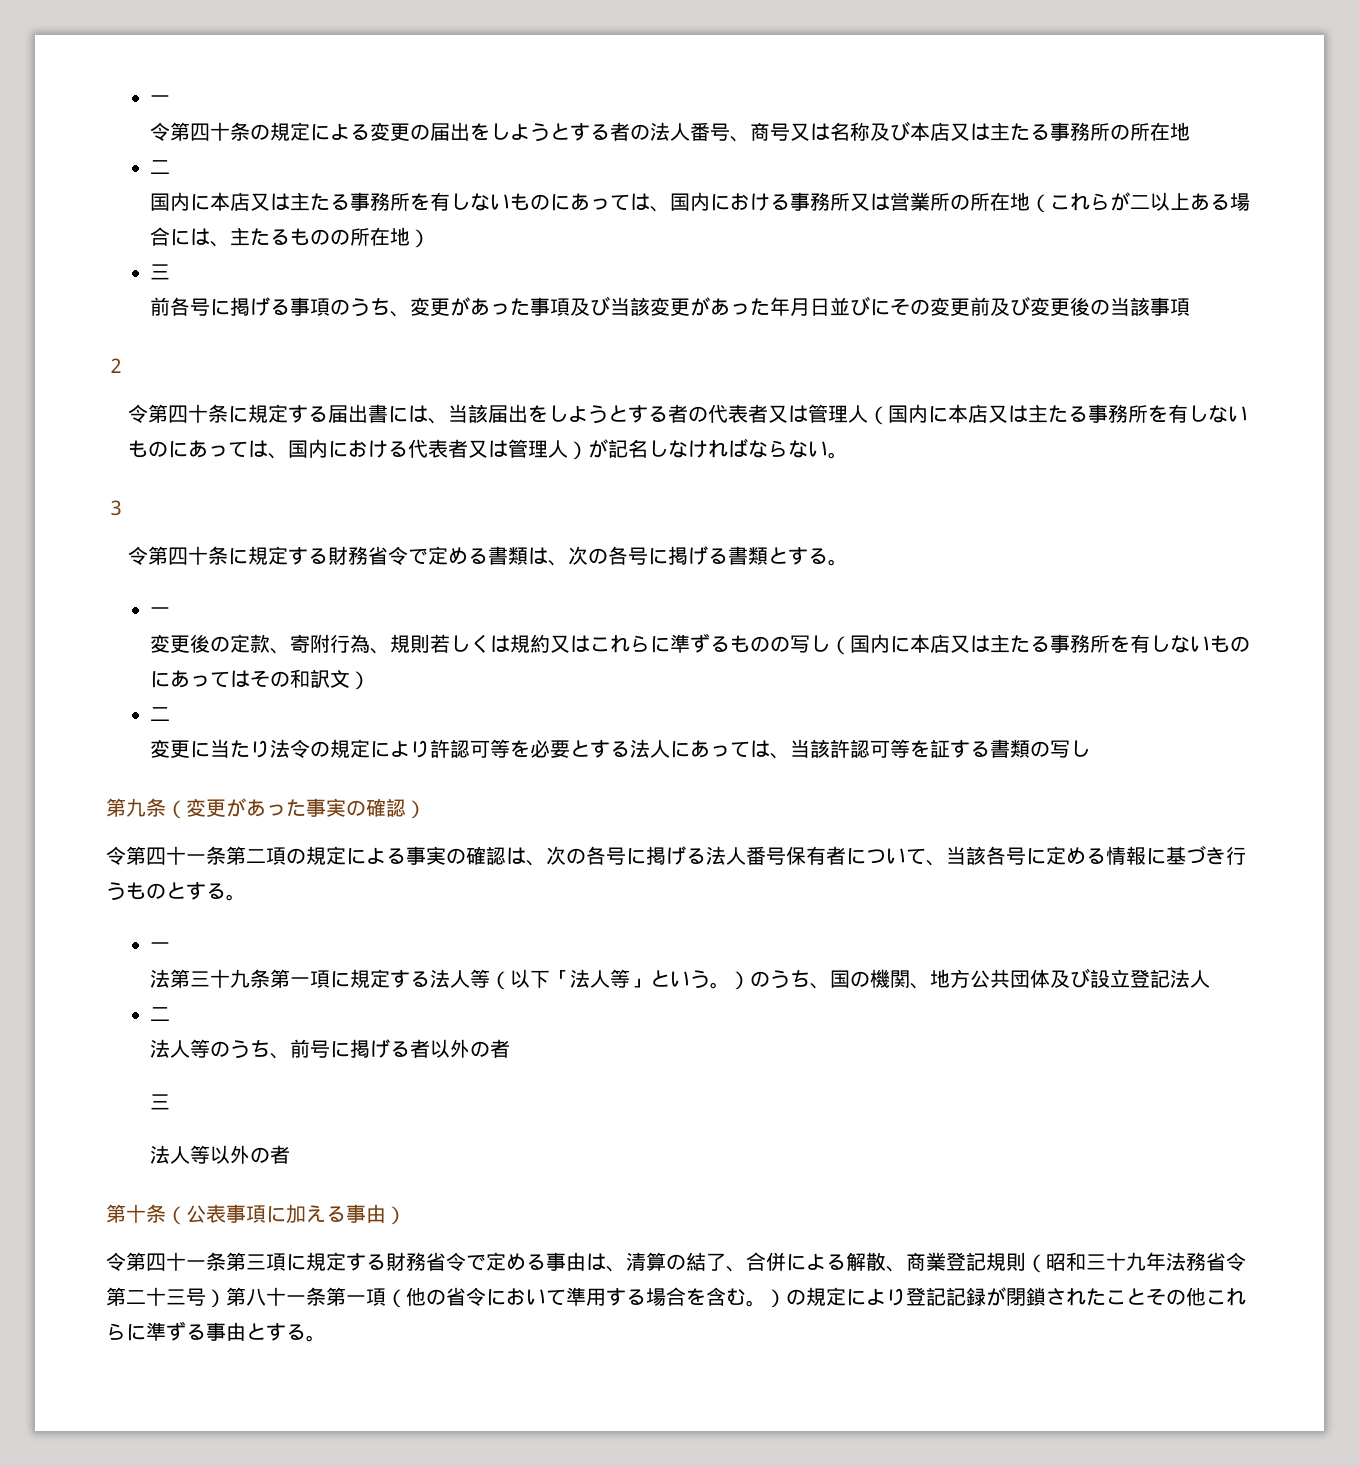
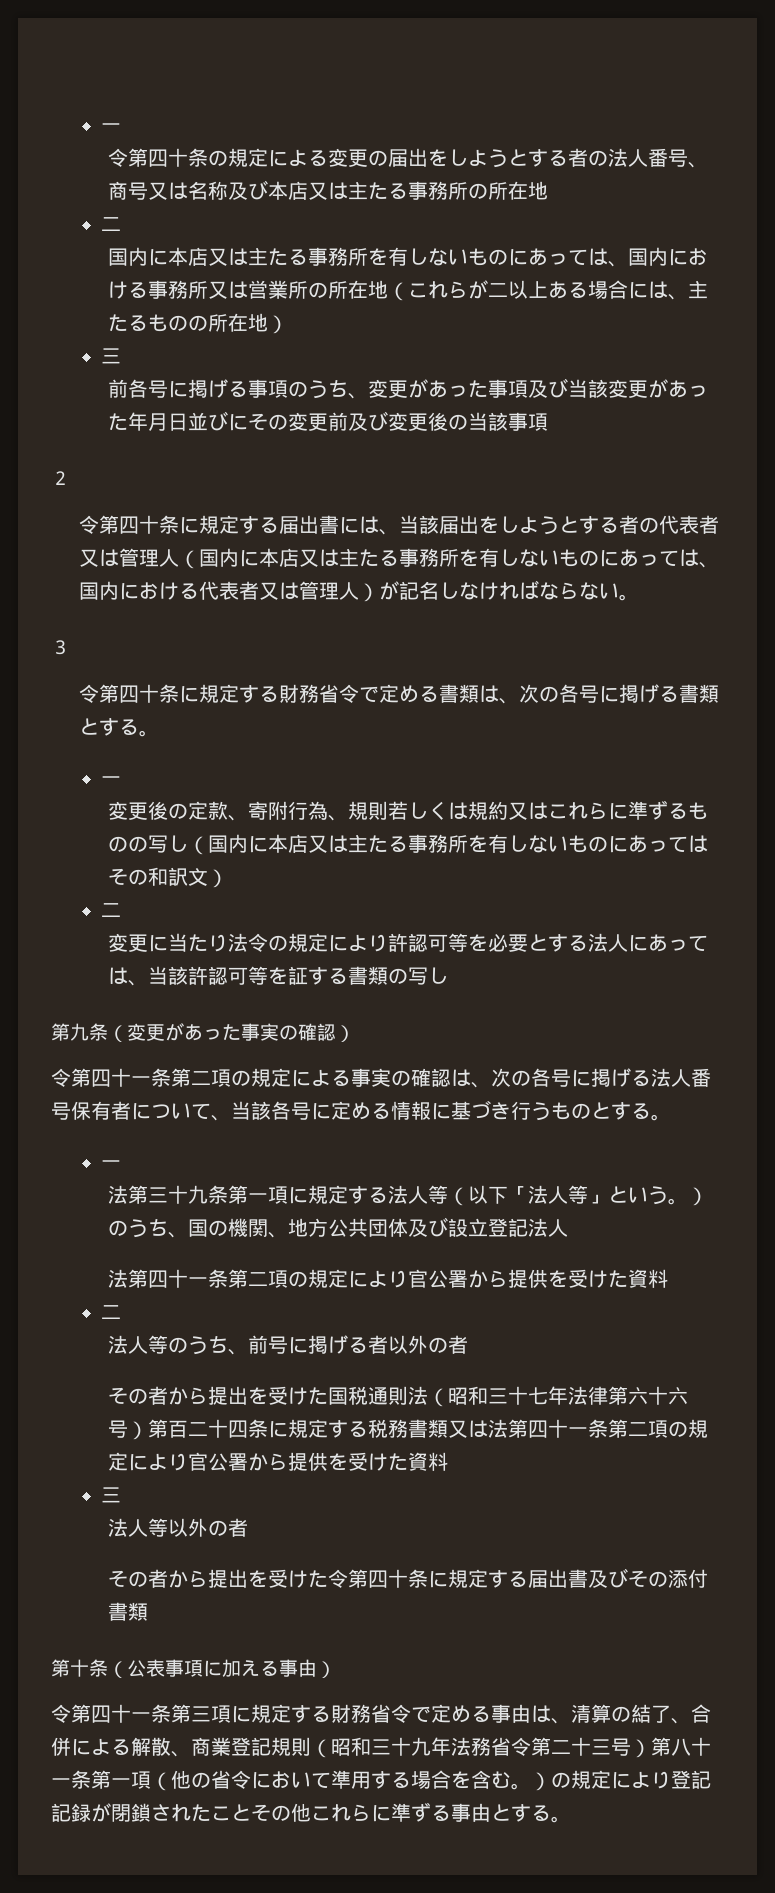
(1211, 979) none -> [107,1269,668,1288] // 法第四十一条第二項の規定により官公署から提供を受けた資料
[150,1094,171,1110] [150,1145,291,1164] 三 // 法人等以外の者 -> [107,1386,688,1407] [107,1419,708,1440] [107,1452,448,1471] [101,1487,122,1503] [107,1518,248,1537] [107,1568,708,1588] [107,1602,148,1621] その者から提出を受けた国税通則法（昭和三十七年法律第六十六号）第百二十四条に規定する税務書類又は法第四十一条第二項の規定により官公署から提供を受けた資料 // 三 // 法人等以外の者 // その者から提出を受けた令第四十条に規定する届出書及びその添付書類

